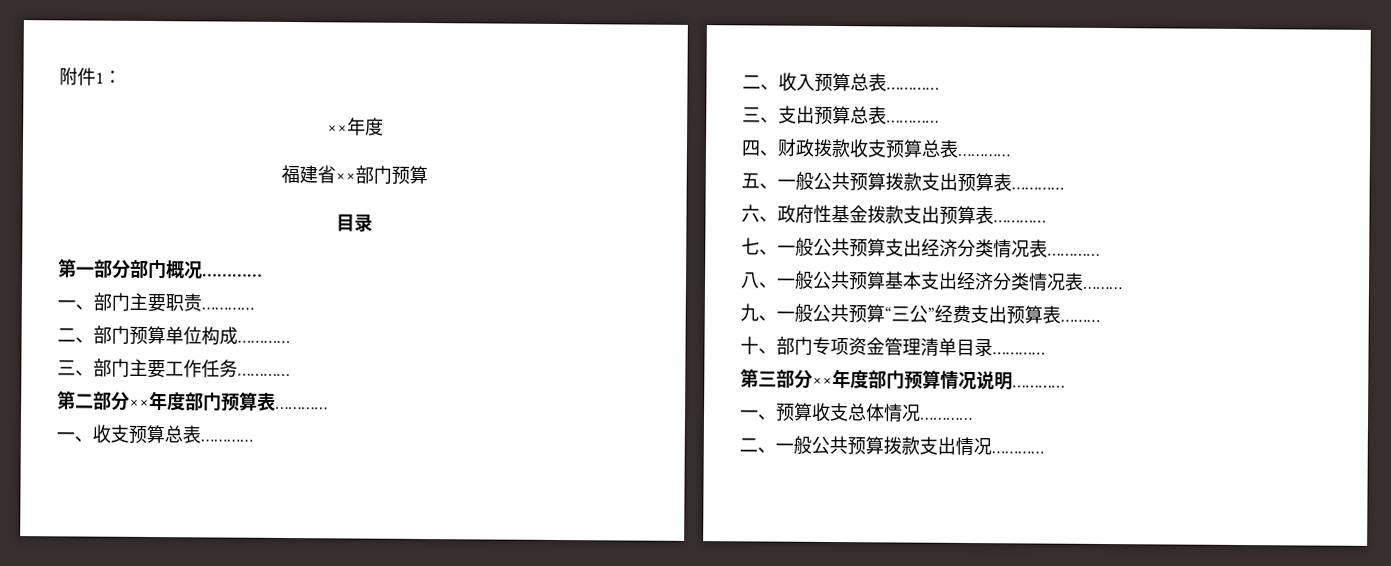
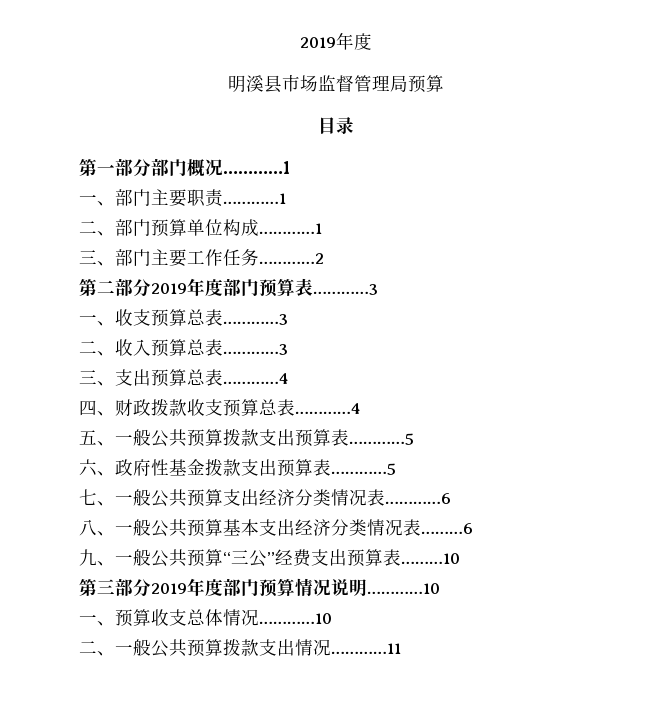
[59,67,122,86] [327,117,384,136] [281,164,392,184] 附件1： // ××年度 // 福建省××部门 -> [299,32,372,50] [227,74,408,93] 2019年度 // 明溪县市场监督管理局
[202,273,263,277] ………… -> [223,161,290,174] …………1
[201,307,254,310] ………… -> [223,193,286,204] …………1
[237,340,290,344] ………… -> [259,223,322,234] …………1
[237,373,290,377] ………… -> [259,253,324,264] …………2
[129,399,150,408] ×× -> [151,283,187,294] 2019
[275,406,328,410] ………… -> [313,284,378,295] …………3
[200,439,253,442] ………… -> [223,314,288,325] …………3
[886,87,939,90] ………… -> [223,344,288,355] …………3
[886,120,939,123] ………… -> [223,373,289,384] …………4
[957,153,1010,157] ………… -> [295,403,361,414] …………4
[1011,187,1064,190] ………… -> [349,433,414,445] …………5
[993,220,1046,223] ………… -> [331,463,396,475] …………5
[1047,253,1100,256] ………… -> [385,493,451,504] …………6
[1082,286,1122,290] ……… -> [421,523,473,534] ………6
[1060,319,1100,322] [740,336,1045,357] ……… // 十、部门专项资金管理清单目录………… -> [401,553,460,564] ………10
[812,377,833,387] ×× -> [151,583,187,594] 2019
[1012,385,1065,388] ………… -> [367,583,440,594] …………10
[920,417,973,421] ………… -> [259,613,332,624] …………10
[991,451,1044,454] ………… -> [331,643,401,654] …………11

